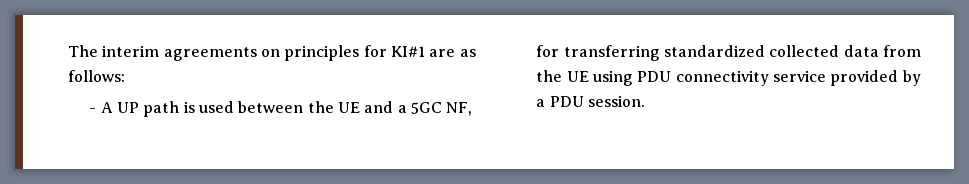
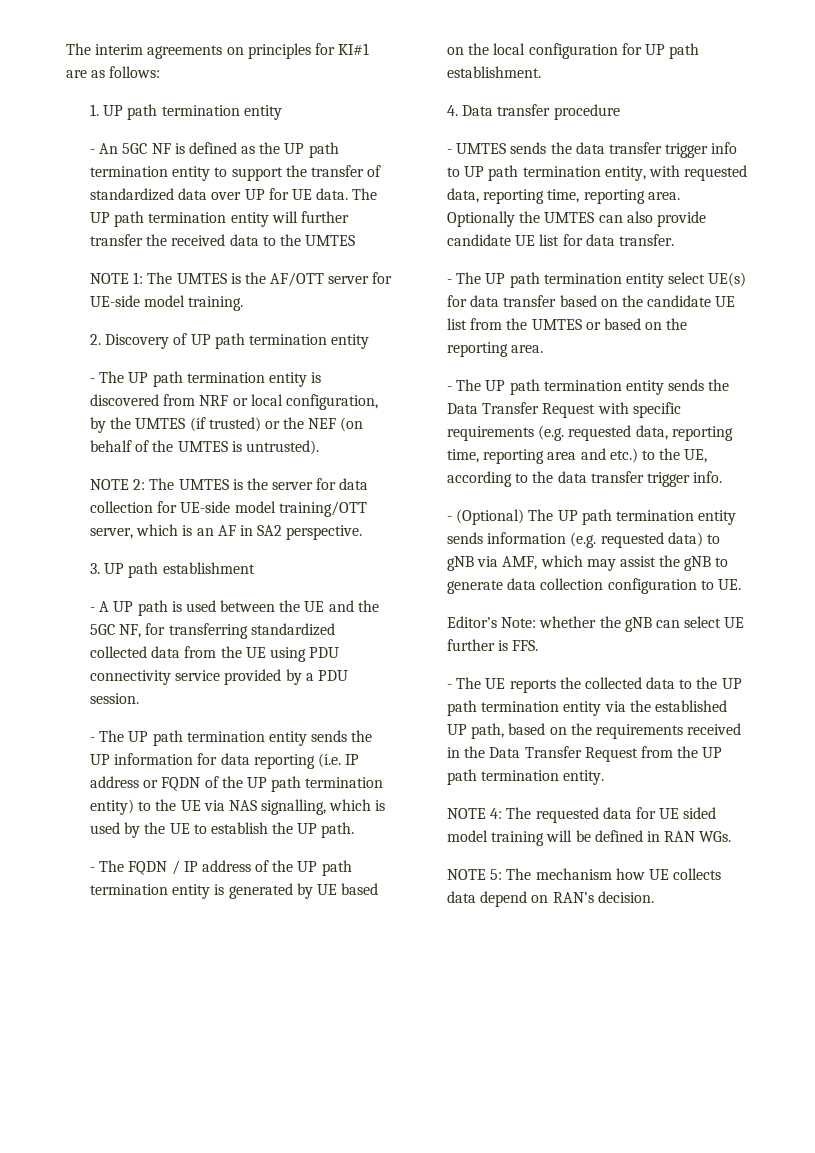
(125, 76) none -> [89,104,282,120] [89,142,339,158] [89,165,382,181] [89,188,378,201] [89,211,349,227] [89,234,356,246] [89,272,393,287] [89,295,244,311] [89,333,370,349] [89,371,322,387] [89,394,378,410] [89,417,364,433] [89,440,319,455] [89,478,369,490] [89,501,367,517] [89,524,363,540] [89,562,255,578] // 1. UP path termination entity // - An 5GC NF is defined as the UP path termination entity to support the transfer of standardized data over UP for UE data. The UP path termination entity will further transfer the received data to the UMTES // NOTE 1: The UMTES is the AF/OTT server for UE-side model training. // 2. Discovery of UP path termination entity // - The UP path termination entity is discovered from NRF or local configuration, by the UMTES (if trusted) or the NEF (on behalf of the UMTES is untrusted). // NOTE 2: The UMTES is the server for data collection for UE-side model training/OTT server, which is an AF in SA2 perspective. // 3. UP path establishment
[397,105,407,113] a -> [357,600,379,612] the
(646, 101) none -> [89,730,373,746] [89,753,360,769] [89,776,384,792] [89,799,386,815] [89,822,355,838] [89,860,352,876] [89,883,379,899] [446,43,700,59] [446,66,541,78] [446,104,620,120] [446,142,738,158] [446,165,748,181] [446,188,680,204] [446,211,706,227] [446,234,674,246] [446,272,747,288] [446,295,736,307] [446,318,688,330] [446,342,544,357] [446,379,730,395] [446,402,681,418] [446,425,733,441] [446,448,708,464] [446,471,723,487] [446,509,737,525] [446,532,720,548] [446,555,729,571] [446,578,741,594] [446,616,745,632] [446,639,539,651] [446,677,742,693] [446,700,727,716] [446,723,742,739] [446,746,723,762] [446,769,605,785] [446,807,717,823] [446,830,732,846] [446,868,722,880] [446,891,654,907] // - The UP path termination entity sends the UP information for data reporting (i.e. IP address or FQDN of the UP path termination entity) to the UE via NAS signalling, which is used by the UE to establish the UP path. // - The FQDN / IP address of the UP path termination entity is generated by UE based on the local configuration for UP path establishment. // 4. Data transfer procedure // - UMTES sends the data transfer trigger info to UP path termination entity, with requested data, reporting time, reporting area. Optionally the UMTES can also provide candidate UE list for data transfer. // - The UP path termination entity select UE(s) for data transfer based on the candidate UE list from the UMTES or based on the reporting area. // - The UP path termination entity sends the Data Transfer Request with specific requirements (e.g. requested data, reporting time, reporting area and etc.) to the UE, according to the data transfer trigger info. // - (Optional) The UP path termination entity sends information (e.g. requested data) to gNB via AMF, which may assist the gNB to generate data collection configuration to UE. // Editor’s Note: whether the gNB can select UE further is FFS. // - The UE reports the collected data to the UP path termination entity via the established UP path, based on the requirements received in the Data Transfer Request from the UP path termination entity. // NOTE 4: The requested data for UE sided model training will be defined in RAN WGs. // NOTE 5: The mechanism how UE collects data depend on RAN’s decision.

